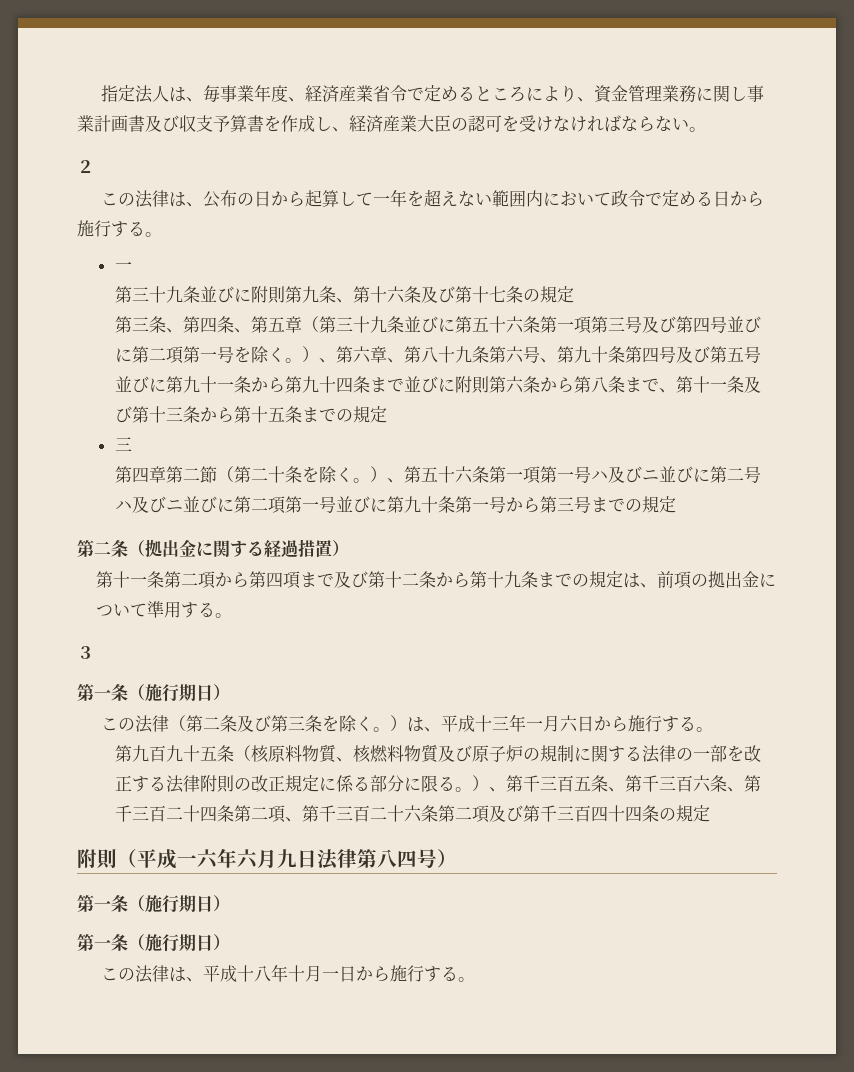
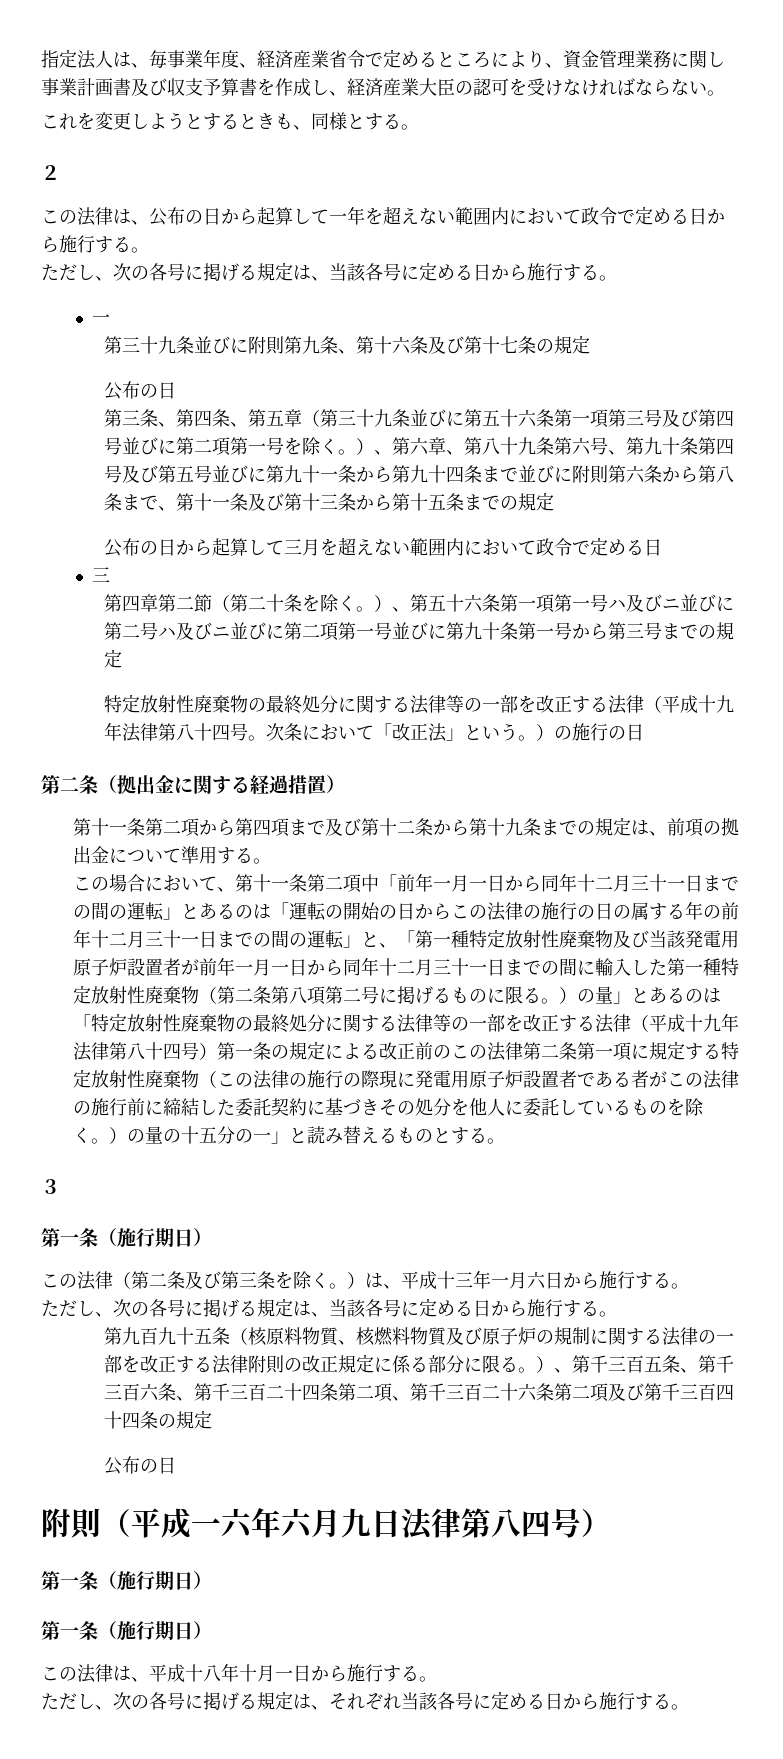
(706, 129) none -> [41,112,419,130] // これを変更しようとするときも、同様とする。
(162, 234) none -> [41,262,617,282] // ただし、次の各号に掲げる規定は、当該各号に定める日から施行する。
(575, 294) none -> [104,381,177,400] // 公布の日
(388, 414) none -> [104,537,663,557] // 公布の日から起算して三月を超えない範囲内において政令で定める日
(677, 504) none -> [104,694,735,714] [104,722,645,742] // 特定放射性廃棄物の最終処分に関する法律等の一部を改正する法律（平成十九年法律第八十四号。次条において「改正法」という。）の施行の日
(233, 615) none -> [72,873,739,893] [72,901,739,921] [72,929,739,949] [72,957,739,976] [72,985,721,1005] [72,1013,739,1033] [72,1041,739,1061] [72,1069,739,1089] [72,1098,704,1117] [72,1126,505,1144] // この場合において、第十一条第二項中「前年一月一日から同年十二月三十一日までの間の運転」とあるのは「運転の開始の日からこの法律の施行の日の属する年の前年十二月三十一日までの間の運転」と、「第一種特定放射性廃棄物及び当該発電用原子炉設置者が前年一月一日から同年十二月三十一日までの間に輸入した第一種特定放射性廃棄物（第二条第八項第二号に掲げるものに限る。）の量」とあるのは「特定放射性廃棄物の最終処分に関する法律等の一部を改正する法律（平成十九年法律第八十四号）第一条の規定による改正前のこの法律第二条第一項に規定する特定放射性廃棄物（この法律の施行の際現に発電用原子炉設置者である者がこの法律の施行前に締結した委託契約に基づきその処分を他人に委託しているものを除く。）の量の十五分の一」と読み替えるものとする。
(714, 729) none -> [41,1298,617,1318] // ただし、次の各号に掲げる規定は、当該各号に定める日から施行する。
(711, 813) none -> [104,1456,177,1475] // 公布の日
(476, 979) none -> [41,1691,689,1711] // ただし、次の各号に掲げる規定は、それぞれ当該各号に定める日から施行する。

